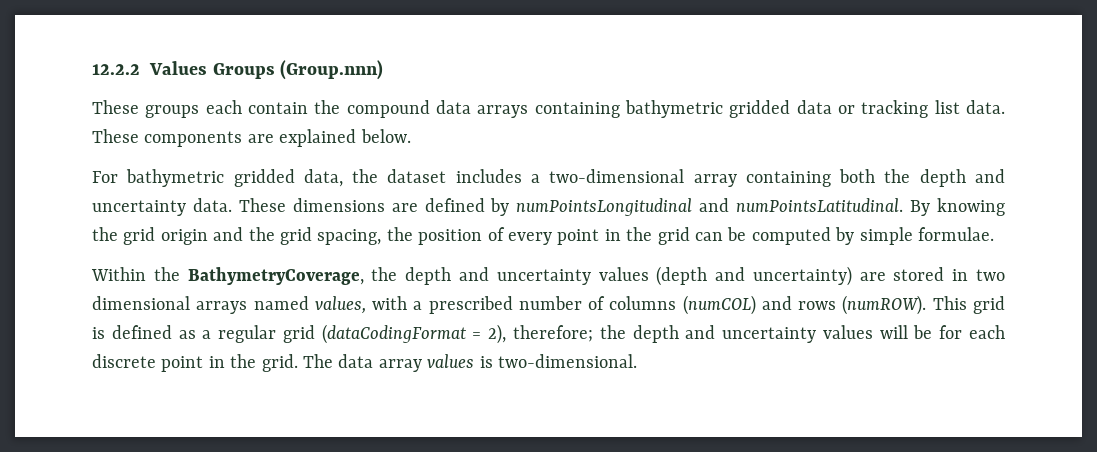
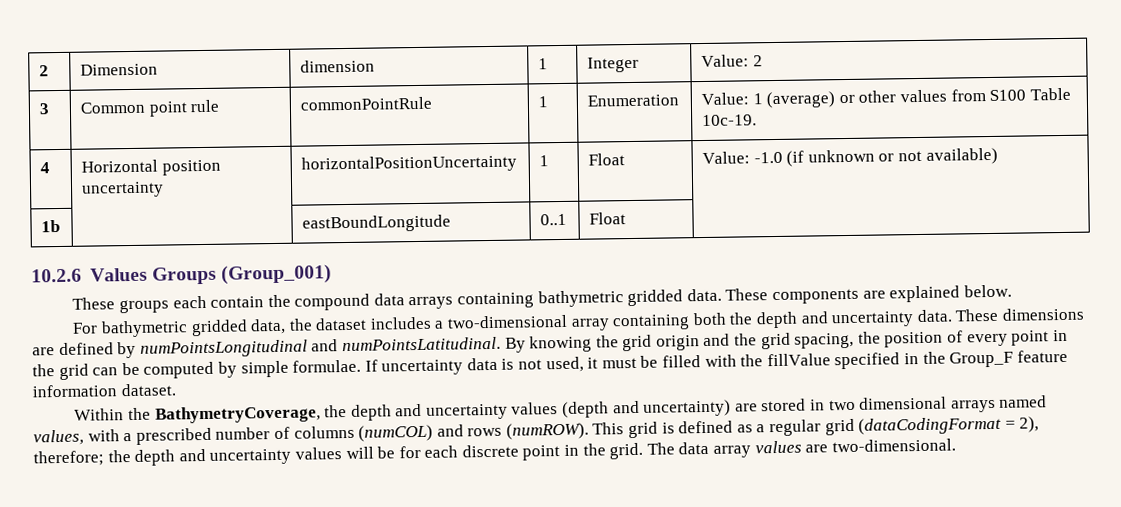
[92,64,140,75] 12.2.2 -> [39,65,50,77] [80,63,159,76] [300,59,376,73] [538,58,549,70] [587,56,640,73] [701,54,763,68] [39,103,51,115] [80,99,220,117] [300,96,433,111] [538,96,549,108] [587,94,680,107] [701,87,1071,109] [702,114,758,127] [40,162,51,174] [81,159,221,176] [81,181,165,198] [301,154,518,174] [539,155,550,167] [588,153,626,166] [702,147,998,167] [41,219,61,233] [302,214,452,233] [540,213,568,226] [589,212,627,225] [31,268,82,283] 2 | Dimension | dimension | 1 | Integer | Value: 2 // 3 | Common point rule | commonPointRule | 1 | Enumeration | Value: 1 (average) or other values from S100 Table 10c-19. // 4 | Horizontal position uncertainty | horizontalPositionUncertainty | 1 | Float | Value: -1.0 (if unknown or not available) // 1b | | eastBoundLongitude | 0..1 | Float | // 10.2.6
[280,60,384,80] (Group.nnn) -> [221,264,333,285] (Group_001)
[796,100,960,118] data or tracking list -> (684, 298) none
(994, 234) none -> [364,349,1068,376] [32,383,176,398] If uncertainty data is not used, it must be filled with the fillValue specified in the Group_F feature information dataset.
[479,356,493,368] is -> [805,444,829,453] are

